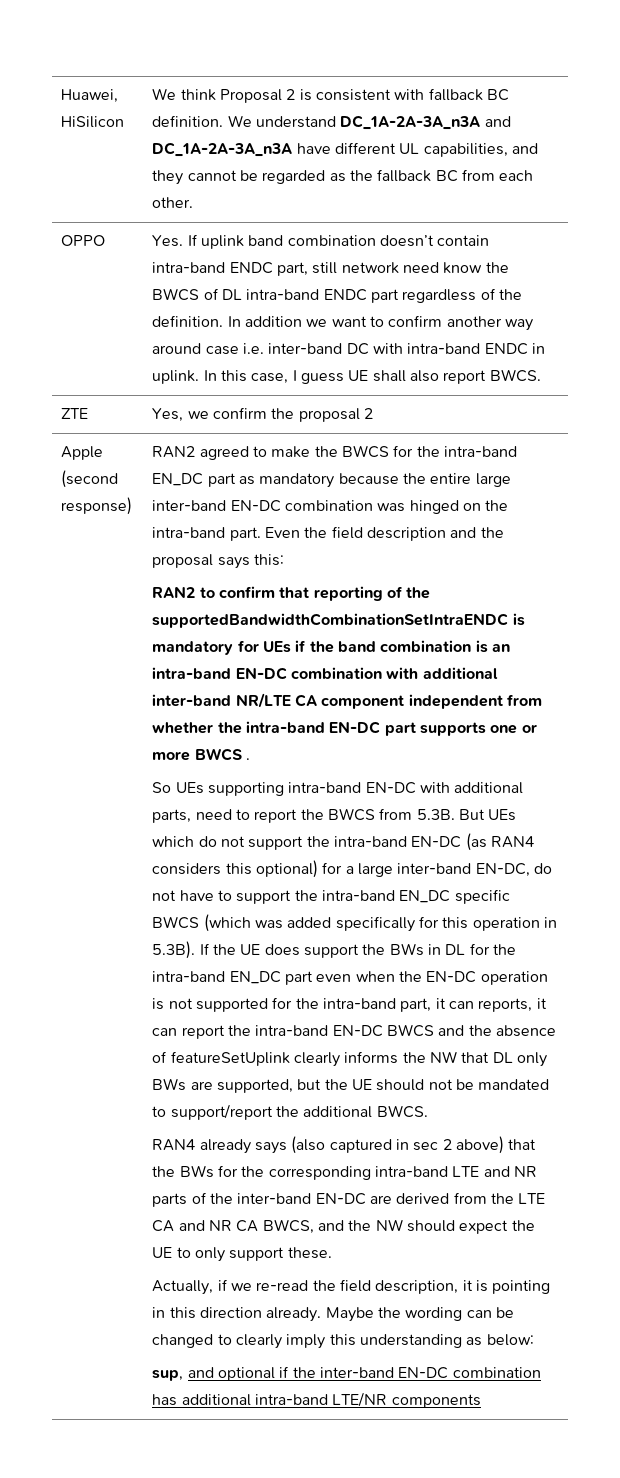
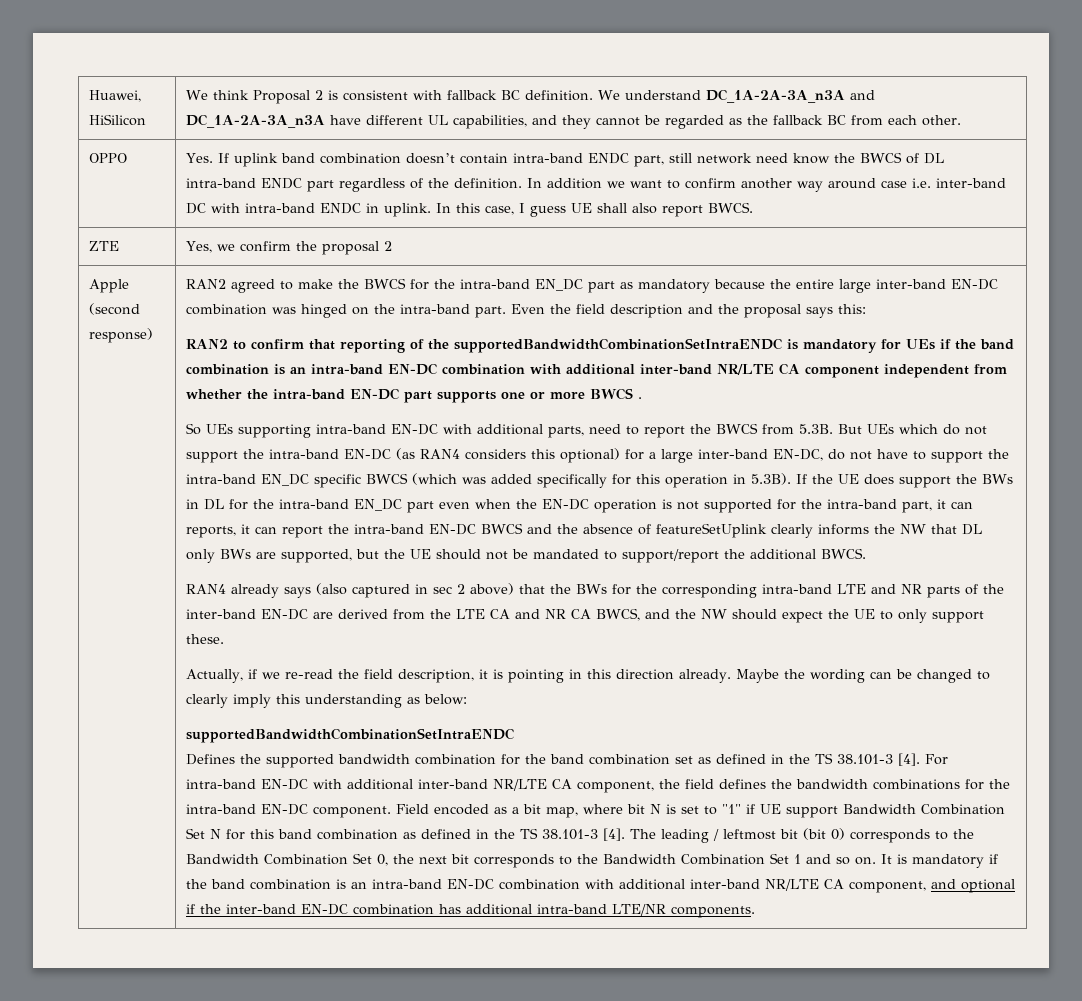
[152,1370,184,1381] sup, -> [186,728,515,743] [186,753,949,768] [186,779,1011,793] [186,804,1006,818] [186,828,975,843] [186,853,999,868] [186,879,927,893] supportedBandwidthCombinationSetIntraENDC // Defines the supported bandwidth combination for the band combination set as defined in the TS 38.101-3 [4]. For intra-band EN-DC with additional inter-band NR/LTE CA component, the field defines the bandwidth combinations for the intra-band EN-DC component. Field encoded as a bit map, where bit N is set to "1" if UE support Bandwidth Combination Set N for this band combination as defined in the TS 38.101-3 [4]. The leading / leftmost bit (bit 0) corresponds to the Bandwidth Combination Set 0, the next bit corresponds to the Bandwidth Combination Set 1 and so on. It is mandatory if the band combination is an intra-band EN-DC combination with additional inter-band NR/LTE CA component,
[391,1394,481,1408] components -> [671,906,756,918] components.

